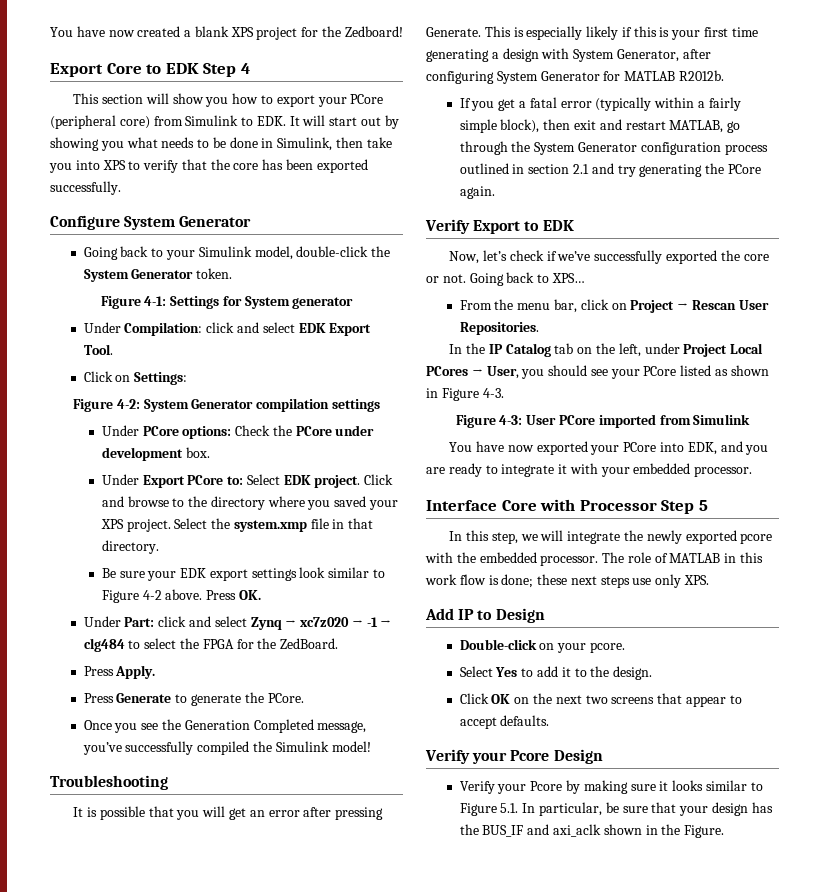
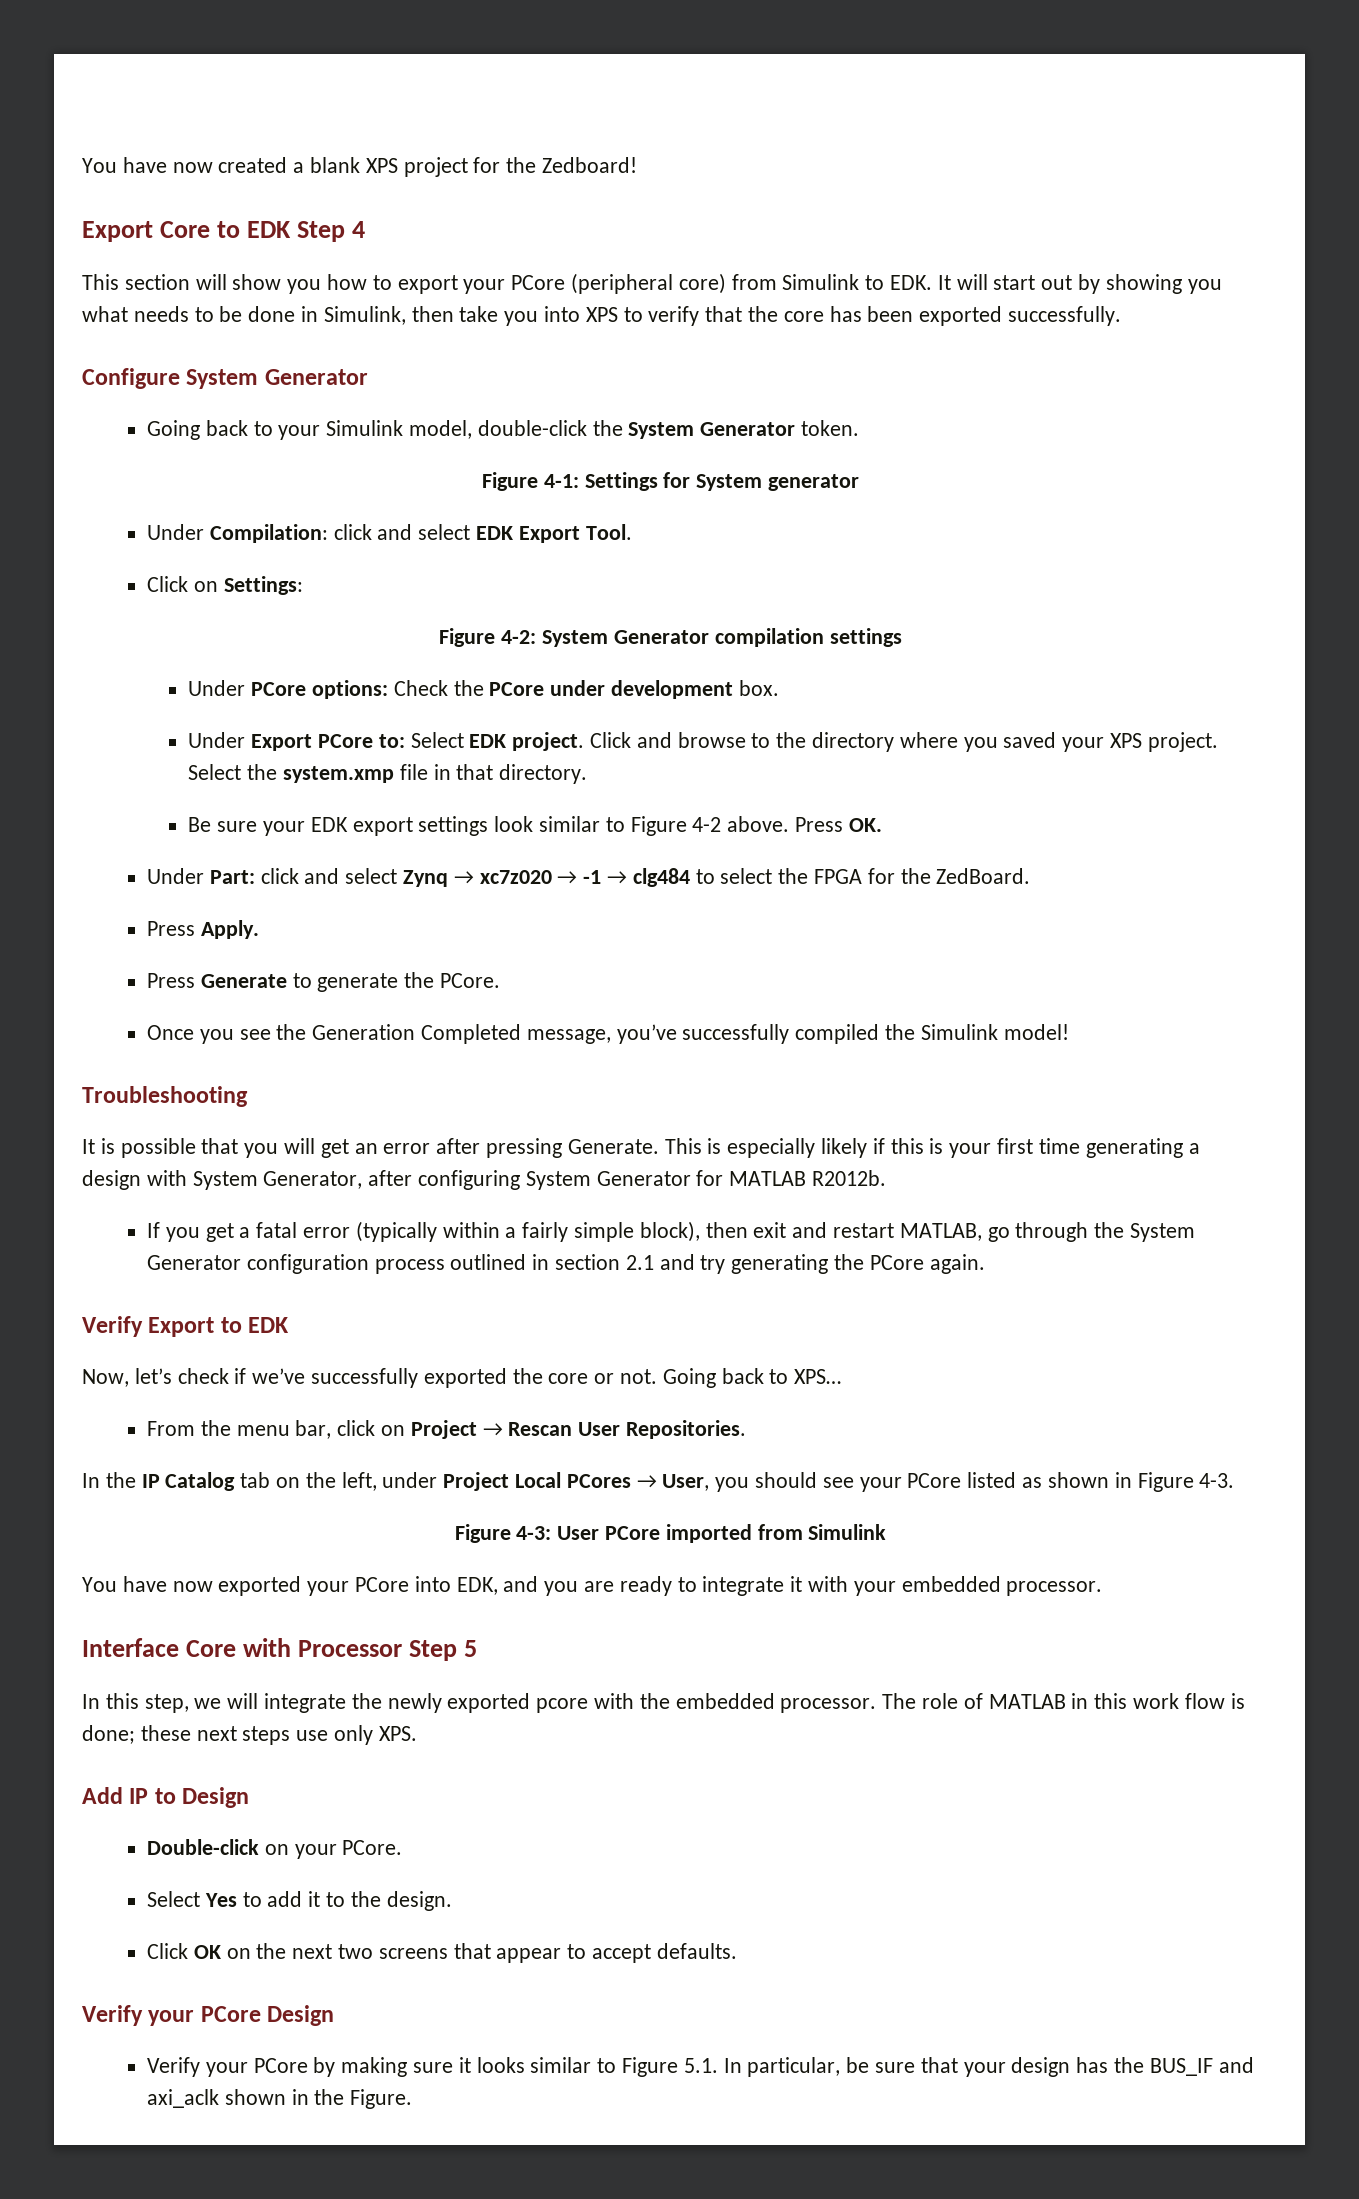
[589,642,625,653] pcore. -> [342,1840,403,1855] PCore.
[510,750,550,761] Pcore -> [200,2006,261,2022] PCore
[530,781,563,791] Pcore -> [253,2058,308,2073] PCore

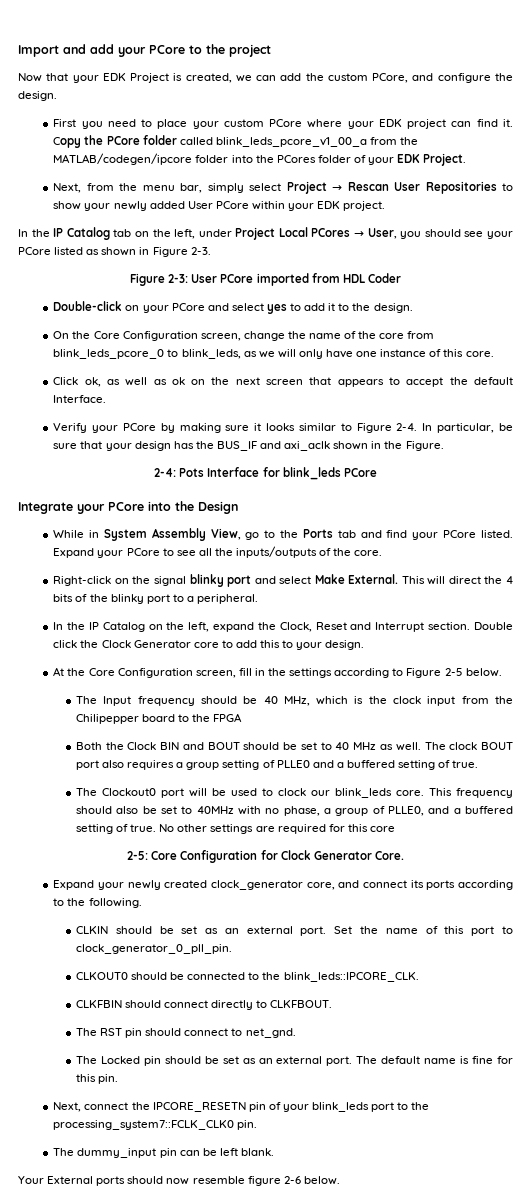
[82,157,638,177] [82,221,366,242] [82,273,1222,294] [82,306,1122,326] [82,368,368,389] [146,420,860,440] [481,472,860,491] [146,524,632,543] [146,576,303,595] [439,628,902,647] [188,680,779,699] [188,732,1218,752] [188,764,588,784] [188,816,882,836] [146,868,1031,887] [146,920,259,939] [146,972,501,992] [146,1024,1069,1044] [82,1086,248,1107] [82,1138,1200,1158] [82,1170,887,1190] [146,1221,1196,1242] [146,1254,985,1274] [82,1316,290,1337] [82,1368,842,1388] [146,1421,195,1436] You have now created a blank XPS project for the Zedboard! // Export Core to EDK Step 4 // This section will show you how to export your PCore (peripheral core) from Simulink to EDK. It will start out by showing you what needs to be done in Simulink, then take you into XPS to verify that the core has been exported successfully. // Configure System Generator // Going back to your Simulink model, double-click the System Generator token. // Figure 4-1: Settings for System generator // Under Compilation: click and select EDK Export Tool. // Click on Settings: // Figure 4-2: System Generator compilation settings // Under PCore options: Check the PCore under development box. // Under Export PCore to: Select EDK project. Click and browse to the directory where you saved your XPS project. Select the system.xmp file in that directory. // Be sure your EDK export settings look similar to Figure 4-2 above. Press OK. // Under Part: click and select Zynq → xc7z020 → -1 → clg484 to select the FPGA for the ZedBoard. // Press Apply. // Press Generate to generate the PCore. // Once you see the Generation Completed message, you’ve successfully compiled the Simulink model! // Troubleshooting // It is possible that you will get an error after pressing Generate. This is especially likely if this is your first time generating a design with System Generator, after configuring System Generator for MATLAB R2012b. // If you get a fatal error (typically within a fairly simple block), then exit and restart MATLAB, go through the System Generator configuration process outlined in section 2.1 and try generating the PCore again. // Verify Export to EDK // Now, let’s check if we’ve successfully exported the core or not. Going back to XPS… // From -> [18,44,271,57] [18,73,513,83] [18,91,57,101] [53,119,514,129] [53,135,419,148] [53,153,467,166] [53,183,114,193] Import and add your PCore to the project // Now that your EDK Project is created, we can add the custom PCore, and configure the design. // First you need to place your custom PCore where your EDK project can find it. Copy the PCore folder called blink_leds_pcore_v1_00_a from the MATLAB/codegen/ipcore folder into the PCores folder of your EDK Project. // Next, from
[337,1420,406,1436] click on -> [207,183,282,193] simply select
[626,1420,747,1439] Repositories. -> [425,181,513,194] [53,201,386,211] Repositories to show your newly added User PCore within your EDK project.
[1199,1473,1235,1488] [454,1524,552,1543] 4-3. // Figure 4-3: -> [190,247,211,255] [130,273,189,286] 2-3. // Figure 2-3:
[808,1524,887,1540] [82,1576,1103,1596] [82,1638,478,1661] [82,1693,1245,1713] [82,1725,417,1745] [82,1787,250,1808] Simulink // You have now exported your PCore into EDK, and you are ready to integrate it with your embedded processor. // Interface Core with Processor Step 5 // In this step, we will integrate the newly exported pcore with the embedded processor. The role of MATLAB in this work flow is done; these next steps use only XPS. // Add IP to Design -> [342,273,401,283] HDL Coder
[342,1840,403,1855] [146,1891,237,1907] PCore. // Select Yes -> [171,303,287,314] PCore and select yes
[146,1943,737,1963] [82,2005,335,2026] Click OK on the next two screens that appear to accept defaults. // Verify your PCore Design -> [53,331,435,341] [53,349,494,359] [53,377,513,387] [53,395,107,403] On the Core Configuration screen, change the name of the core from blink_leds_pcore_0 to blink_leds, as we will only have one instance of this core. // Click ok, as well as ok on the next screen that appears to accept the default Interface.
[683,2058,718,2073] 5.1. -> [396,423,418,431] 2-4.
(413, 2099) none -> [154,467,377,480] [18,501,238,514] [53,528,513,541] [53,546,383,558] [53,574,513,587] [53,594,259,604] [53,622,513,632] [53,640,365,650] [53,667,502,678] [75,696,514,706] [75,713,243,724] [75,742,514,751] [75,760,479,770] [75,788,513,798] [75,806,514,816] [75,824,395,834] [127,850,404,863] [53,880,513,890] [53,898,142,908] [75,926,513,936] [75,944,232,954] [75,972,419,982] [75,1000,333,1010] [75,1028,296,1038] [75,1056,513,1066] [75,1074,119,1084] [53,1102,430,1112] [53,1120,258,1130] [53,1148,274,1158] [18,1176,340,1186] // 2-4: Pots Interface for blink_leds PCore // Integrate your PCore into the Design // While in System Assembly View, go to the Ports tab and find your PCore listed. Expand your PCore to see all the inputs/outputs of the core. // Right-click on the signal blinky port and select Make External. This will direct the 4 bits of the blinky port to a peripheral. // In the IP Catalog on the left, expand the Clock, Reset and Interrupt section. Double click the Clock Generator core to add this to your design. // At the Core Configuration screen, fill in the settings according to Figure 2-5 below. // The Input frequency should be 40 MHz, which is the clock input from the Chilipepper board to the FPGA // Both the Clock BIN and BOUT should be set to 40 MHz as well. The clock BOUT port also requires a group setting of PLLE0 and a buffered setting of true. // The Clockout0 port will be used to clock our blink_leds core. This frequency should also be set to 40MHz with no phase, a group of PLLE0, and a buffered setting of true. No other settings are required for this core // 2-5: Core Configuration for Clock Generator Core. // Expand your newly created clock_generator core, and connect its ports according to the following. // CLKIN should be set as an external port. Set the name of this port to clock_generator_0_pll_pin. // CLKOUT0 should be connected to the blink_leds::IPCORE_CLK. // CLKFBIN should connect directly to CLKFBOUT. // The RST pin should connect to net_gnd. // The Locked pin should be set as an external port. The default name is fine for this pin. // Next, connect the IPCORE_RESETN pin of your blink_leds port to the processing_system7::FCLK_CLK0 pin. // The dummy_input pin can be left blank. // Your External ports should now resemble figure 2-6 below.

